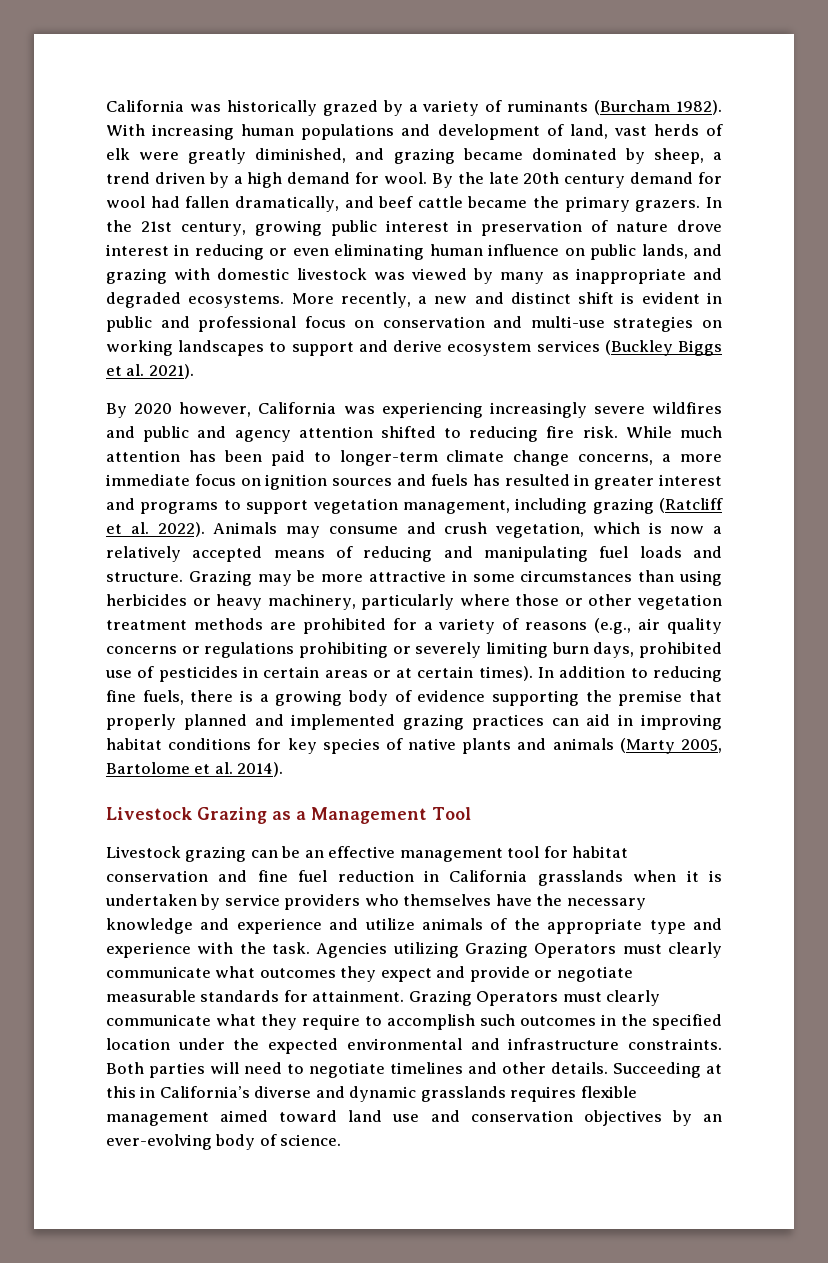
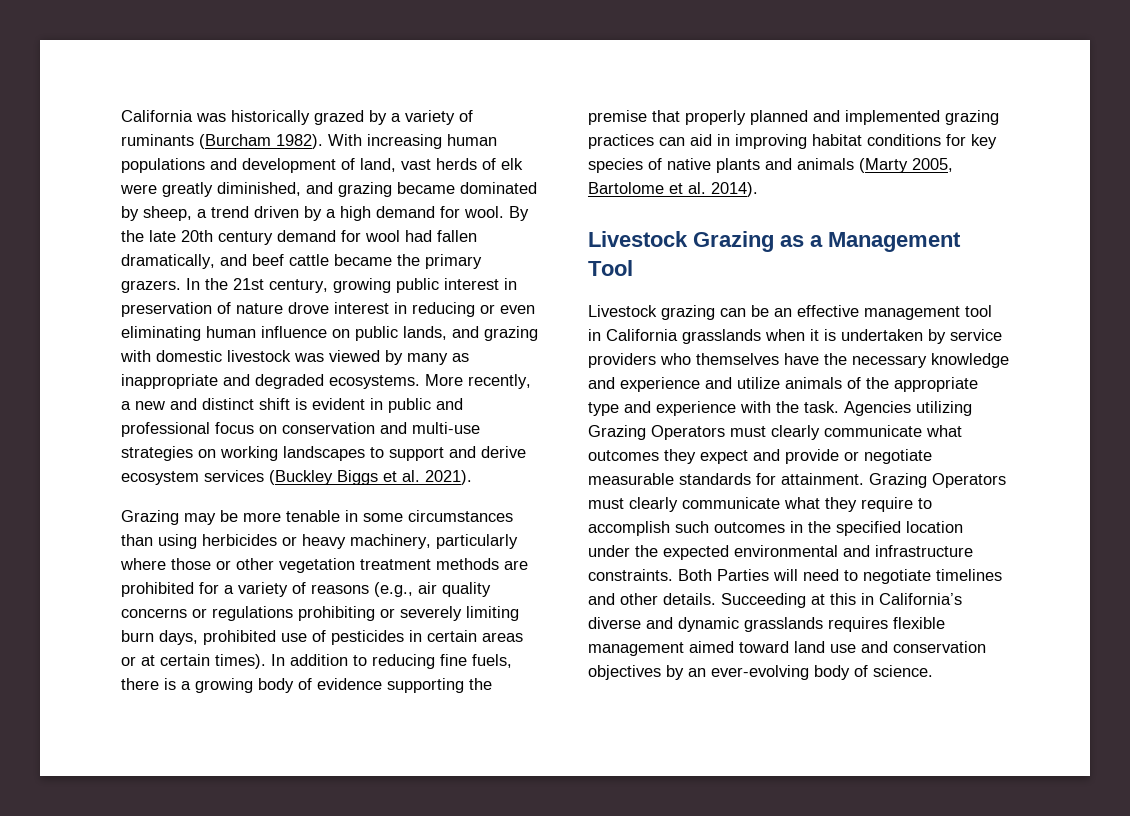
[106,402,722,418] [106,426,722,442] [106,450,722,466] [106,474,722,490] [106,498,723,514] [106,522,722,538] [106,546,722,562] [106,572,183,582] By 2020 however, California was experiencing increasingly severe wildfires and public and agency attention shifted to reducing fire risk. While much attention has been paid to longer-term climate change concerns, a more immediate focus on ignition sources and fuels has resulted in greater interest and programs to support vegetation management, including grazing (Ratcliff et al. 2022). Animals may consume and crush vegetation, which is now a relatively accepted means of reducing and manipulating fuel loads and structure. -> (472, 477) none
[369,570,447,582] attractive -> [286,510,340,522] tenable
[543,846,629,858] [106,870,414,882] for habitat conservation and fine fuel reduction -> (992, 311) none
[149,1062,205,1078] parties -> [717,569,769,581] Parties

